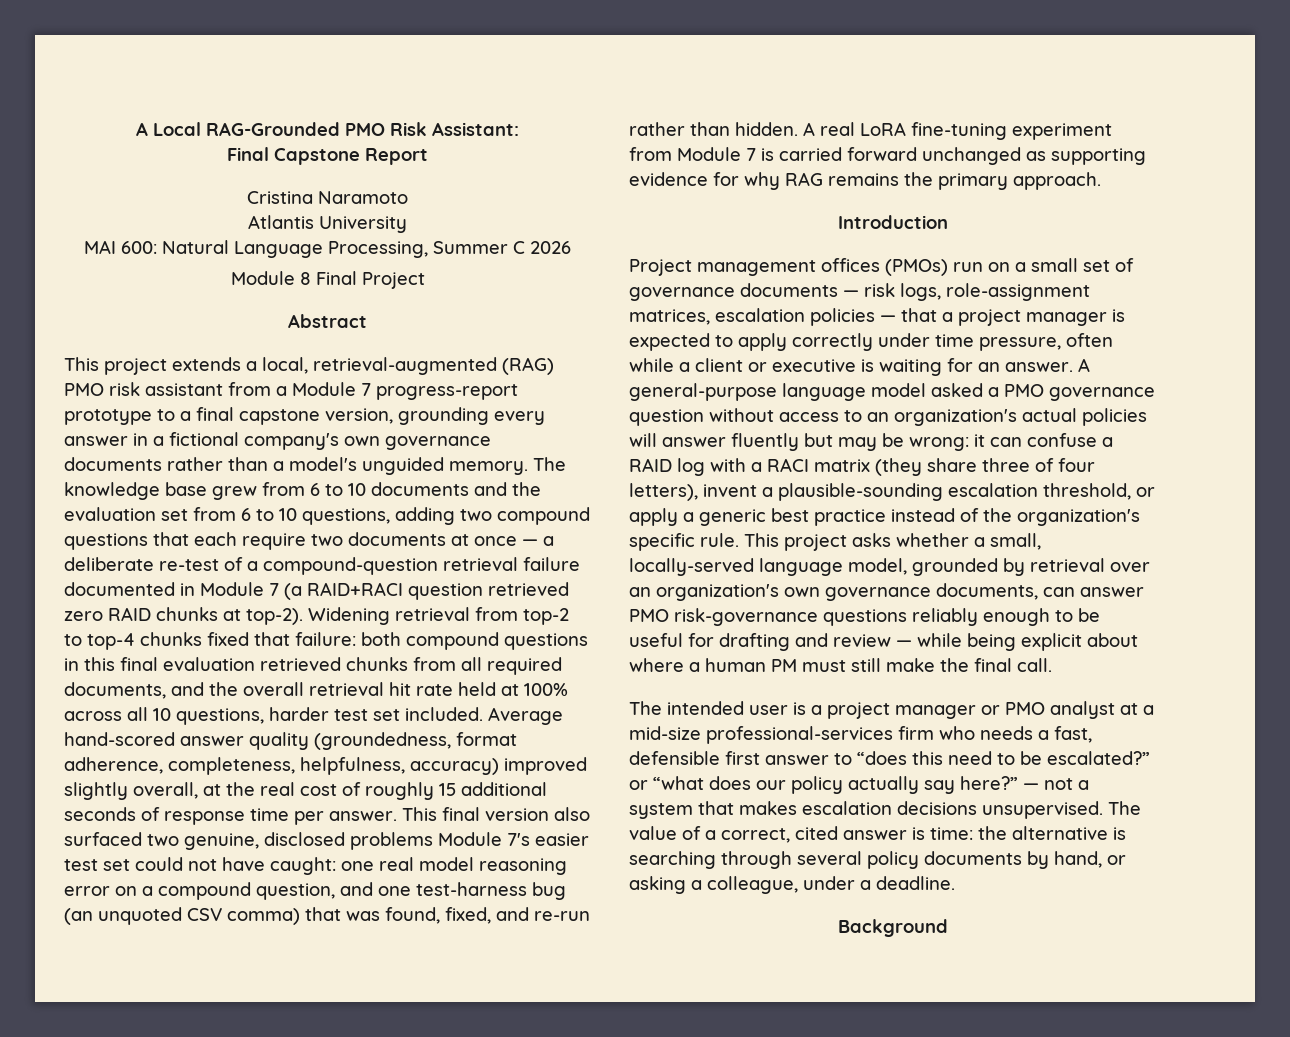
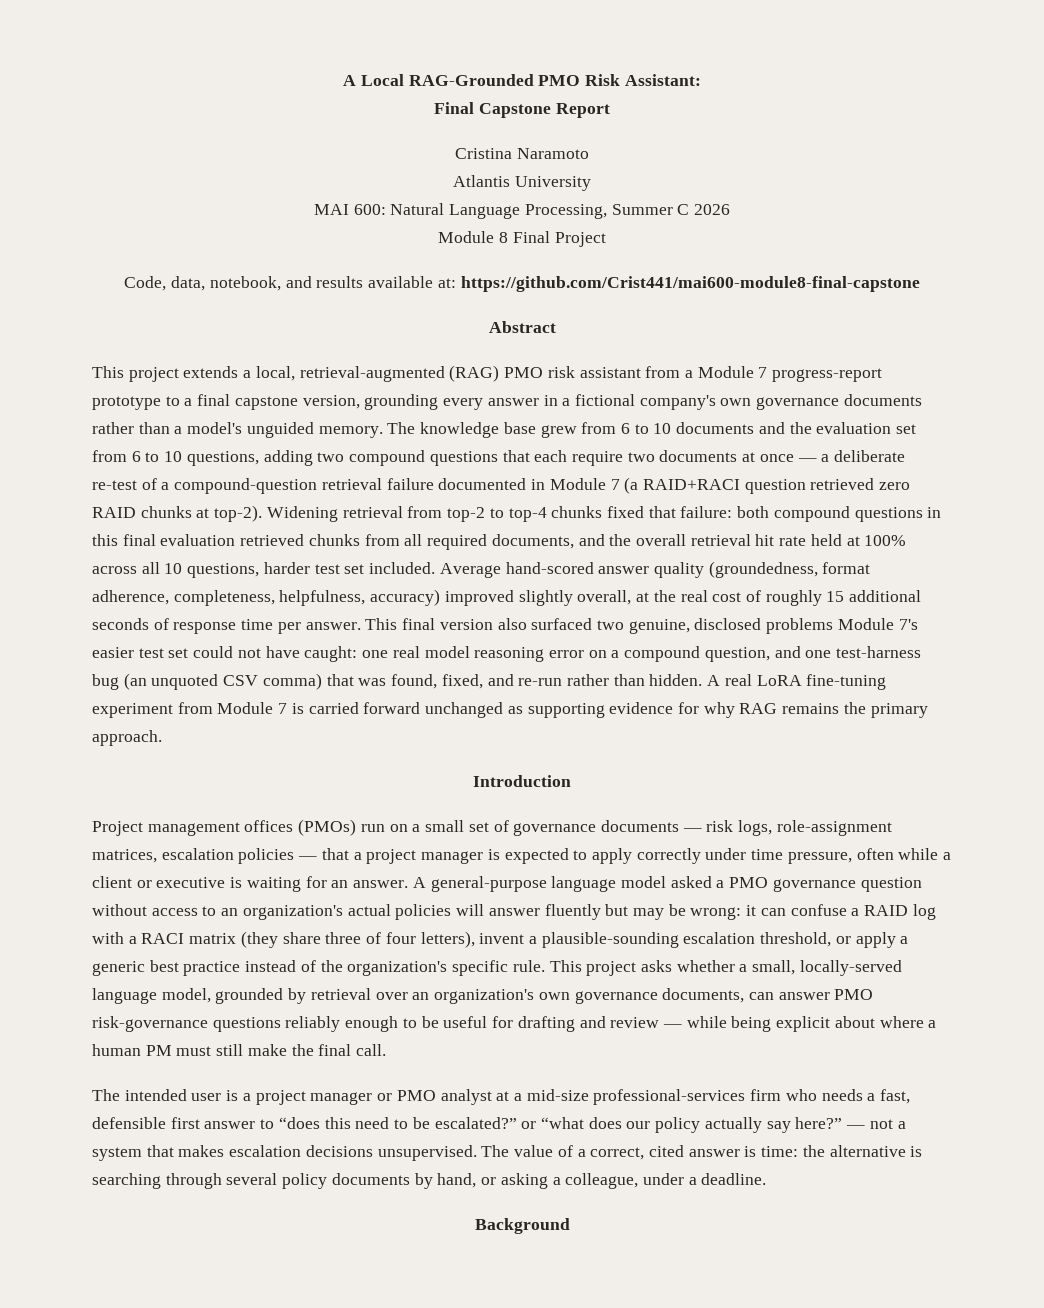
(425, 280) none -> [124,276,920,292] // Code, data, notebook, and results available at: https://github.com/Crist441/mai600-module8-final-capstone

